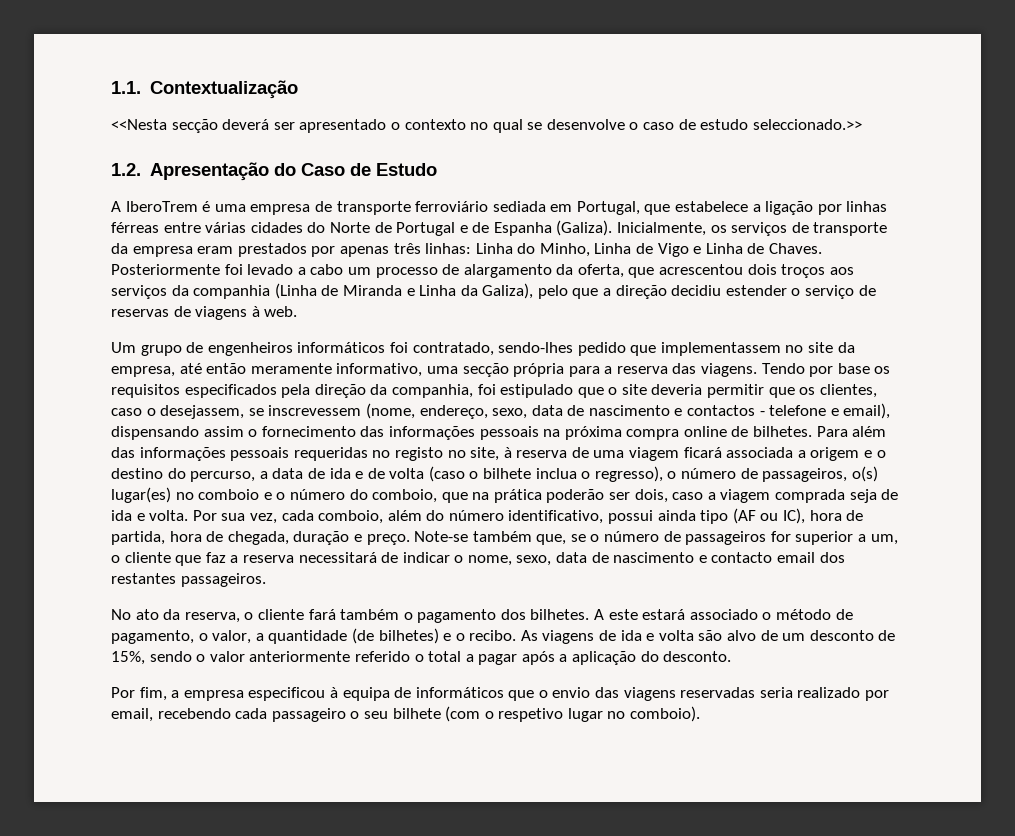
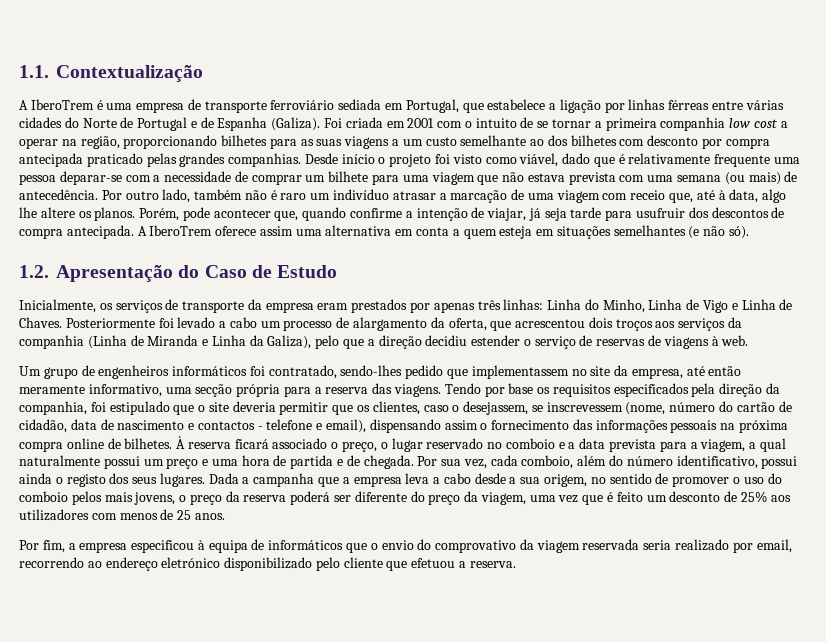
[111,119,862,133] [111,162,437,181] // <<Nesta secção deverá ser apresentado o contexto no qual se desenvolve o caso de estudo seleccionado.>> // 1.2. Apresentação do Caso de Estudo -> (203, 73) none
(613, 228) none -> [324,117,788,131] [19,135,770,149] [19,153,801,167] [19,171,798,185] [19,189,787,203] [19,207,785,221] [19,225,750,239] [19,265,338,282] Foi criada em 2001 com o intuito de se tornar a primeira companhia low cost a operar na região, proporcionando bilhetes para as suas viagens a um custo semelhante ao dos bilhetes com desconto por compra antecipada praticado pelas grandes companhias. Desde início o projeto foi visto como viável, dado que é relativamente frequente uma pessoa deparar-se com a necessidade de comprar um bilhete para uma viagem que não estava prevista com uma semana (ou mais) de antecedência. Por outro lado, também não é raro um indivíduo atrasar a marcação de uma viagem com receio que, até à data, algo lhe altere os planos. Porém, pode acontecer que, quando confirme a intenção de viajar, já seja tarde para usufruir dos descontos de compra antecipada. A IberoTrem oferece assim uma alternativa em conta a quem esteja em situações semelhantes (e não só). // 1.2. Apresentação do Caso de Estudo //
[419,405,528,419] endereço, sexo, -> [669,401,792,412] [19,419,67,433] número do cartão de cidadão,
[816,426,887,437] [111,447,886,461] [111,466,878,482] [111,487,899,503] [111,510,189,521] Para além das informações pessoais requeridas no registo no site, à reserva de uma viagem ficará associada a origem e o destino do percurso, a data de ida e de volta (caso o bilhete inclua o regresso), o número de passageiros, o(s) lugar(es) no comboio e o número do comboio, que na prática poderão ser dois, caso a viagem comprada seja de ida e volta. -> [176,436,786,452] [19,455,414,469] À reserva ficará associado o preço, o lugar reservado no comboio e a data prevista para a viagem, a qual naturalmente possui um preço e uma hora de partida e de chegada.
[700,508,864,524] [111,531,898,545] [111,552,845,566] [111,573,266,587] [111,609,853,623] [111,628,896,644] [111,651,732,665] tipo (AF ou IC), hora de partida, hora de chegada, duração e preço. Note-se também que, se o número de passageiros for superior a um, o cliente que faz a reserva necessitará de indicar o nome, sexo, data de nascimento e contacto email dos restantes passageiros. // No ato da reserva, o cliente fará também o pagamento dos bilhetes. A este estará associado o método de pagamento, o valor, a quantidade (de bilhetes) e o recibo. As viagens de ida e volta são alvo de um desconto de 15%, sendo o valor anteriormente referido o total a pagar após a aplicação do desconto. -> [55,473,782,487] [19,491,791,505] [19,509,225,521] o registo dos seus lugares. Dada a campanha que a empresa leva a cabo desde a sua origem, no sentido de promover o uso do comboio pelos mais jovens, o preço da reserva poderá ser diferente do preço da viagem, uma vez que é feito um desconto de 25% aos utilizadores com menos de 25 anos.
[595,687,890,701] [111,706,701,722] das viagens reservadas seria realizado por email, recebendo cada passageiro o seu bilhete (com o respetivo lugar no comboio). -> [417,539,792,553] [19,557,516,571] do comprovativo da viagem reservada seria realizado por email, recorrendo ao endereço eletrónico disponibilizado pelo cliente que efetuou a reserva.

